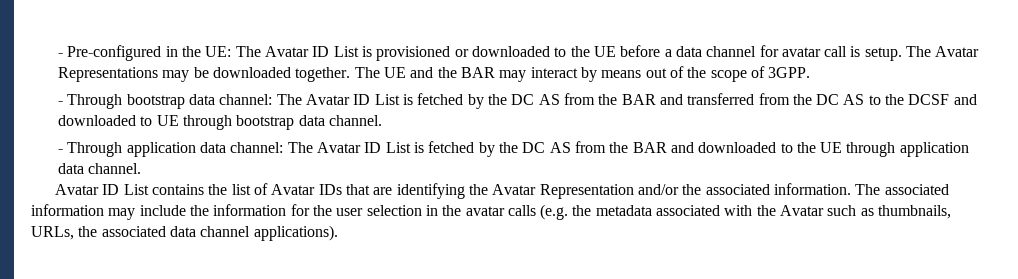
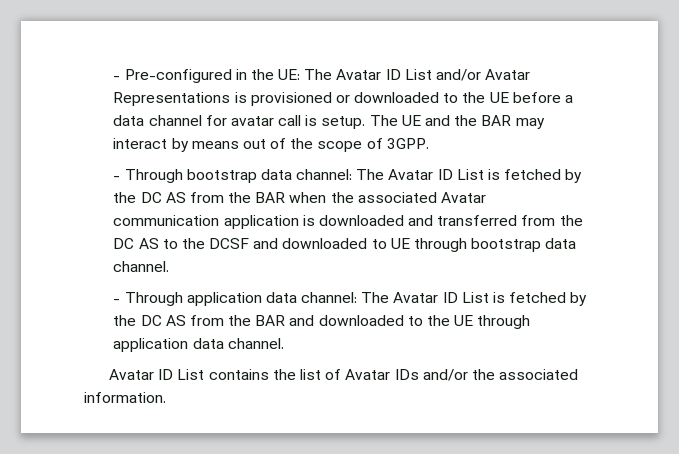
(359, 51) none -> [435,69,531,81] [113,92,231,106] and/or Avatar Representations
[935,46,980,57] [58,67,380,82] Avatar Representations may be downloaded together. The -> (398, 120) none
(656, 99) none -> [289,192,486,203] [113,215,404,229] when the associated Avatar communication application is downloaded
[346,183,949,199] [31,204,952,220] [31,225,338,241] that are identifying the Avatar Representation and/or the associated information. The associated information may include the information for the user selection in the avatar calls (e.g. the metadata associated with the Avatar such as thumbnails, URLs, the associated data channel applications). -> [422,369,579,381] [84,392,166,403] and/or the associated information.

